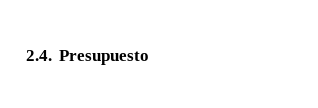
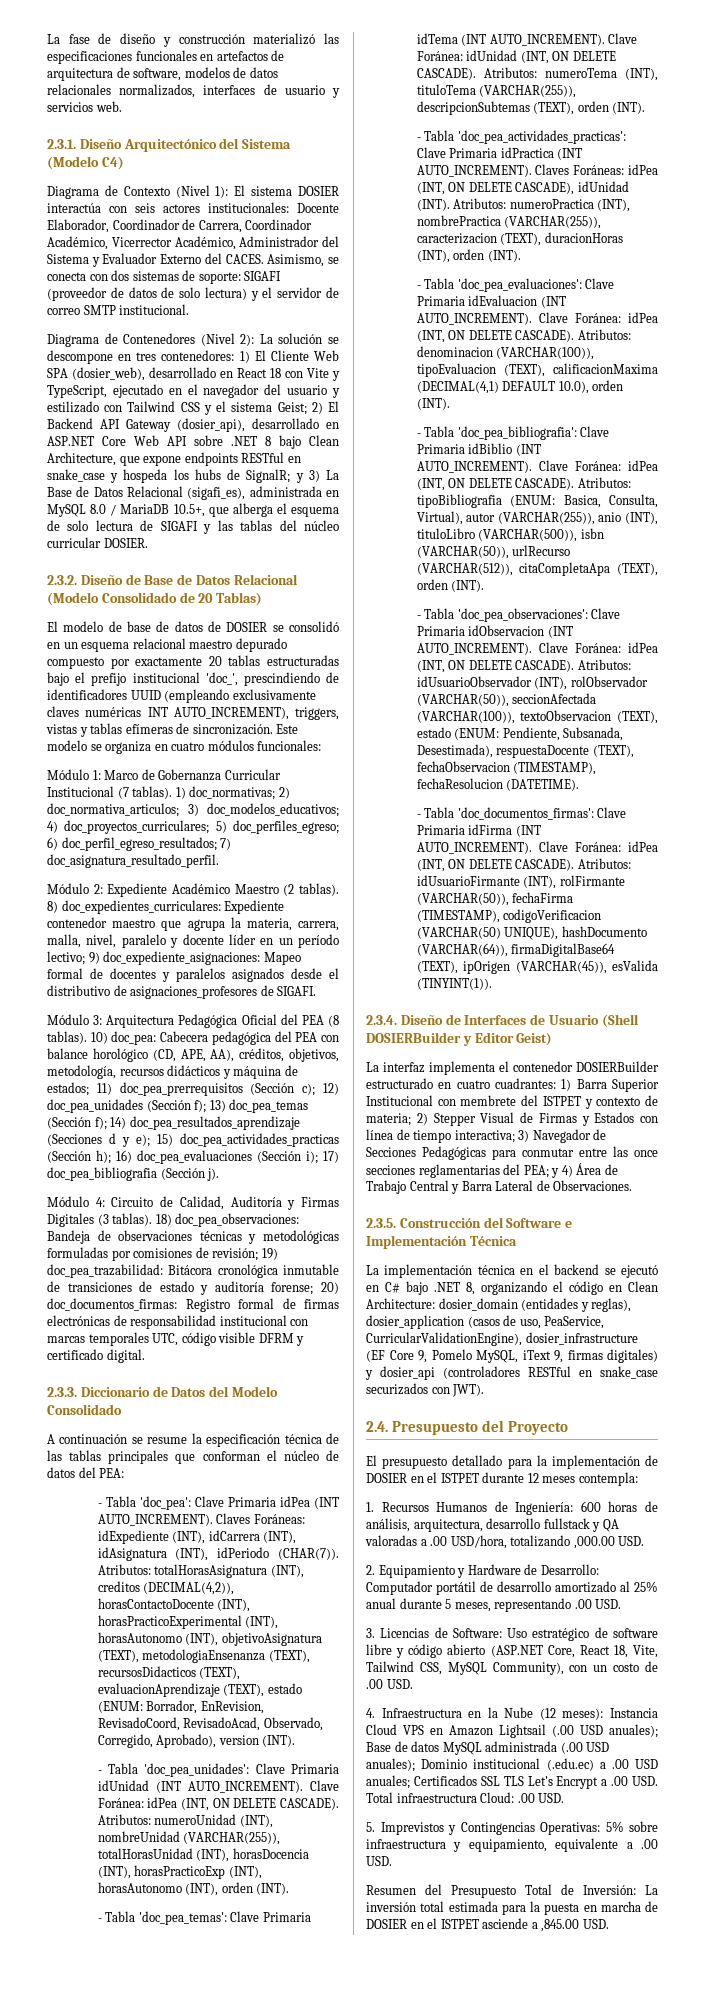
[26,50,150,65] 2.4. Presupuesto -> [47,33,339,47] [47,50,285,64] [47,67,278,81] [47,84,340,98] [47,101,122,112] [47,138,292,152] [47,156,124,170] [47,185,339,199] [47,202,339,213] [47,219,313,233] [47,236,339,250] [47,253,340,267] [47,270,282,284] [47,287,339,301] [47,304,190,315] [47,333,339,347] [47,350,339,364] [47,367,340,381] [47,384,340,398] [47,401,340,415] [47,418,339,432] [47,435,339,449] [47,452,301,466] [47,469,340,483] [47,486,339,500] [47,503,339,517] [47,520,340,534] [47,537,148,548] [47,574,298,585] [47,592,263,606] [47,621,340,632] [47,638,287,652] [47,655,339,669] [47,672,339,686] [47,689,316,703] [47,706,339,720] [46,723,299,737] [47,740,322,754] [47,769,281,781] [47,786,290,800] [47,803,339,817] [47,820,339,834] [47,837,232,851] [47,854,219,868] [47,883,339,897] [47,900,285,914] [47,917,339,931] [47,934,339,948] [47,951,301,965] [47,968,339,982] [47,985,317,999] [47,1014,340,1028] [47,1031,340,1045] [47,1048,340,1062] [47,1065,298,1079] [47,1082,339,1096] [47,1099,309,1113] [47,1116,300,1130] [47,1133,339,1147] [47,1150,339,1164] [47,1167,220,1181] [47,1196,339,1210] [47,1213,300,1227] [47,1230,339,1244] [47,1247,278,1261] [47,1264,339,1278] [47,1281,339,1295] [47,1298,339,1312] [47,1315,309,1329] [47,1332,305,1346] [47,1349,145,1363] [47,1386,278,1397] [47,1404,122,1415] [47,1433,339,1447] [47,1450,340,1464] [47,1467,125,1478] [97,1496,339,1510] [97,1513,305,1526] [97,1530,297,1544] [97,1547,339,1561] [97,1564,304,1578] [97,1581,235,1595] [97,1598,251,1612] [97,1615,279,1629] [97,1632,322,1646] [97,1649,310,1663] [97,1666,241,1680] [97,1683,302,1697] [97,1700,264,1714] [97,1717,323,1731] [97,1734,296,1748] [97,1763,339,1777] [97,1780,339,1793] [97,1797,339,1811] [97,1814,273,1828] [97,1831,281,1845] [97,1848,309,1862] [97,1865,262,1879] [97,1882,290,1896] [97,1911,311,1925] [416,33,638,46] [416,50,616,64] [416,67,658,81] [416,84,577,98] [416,101,646,115] [416,130,626,144] [416,147,583,160] [416,164,658,177] [416,181,629,195] [416,198,631,212] [416,215,602,229] [416,232,623,246] [416,249,521,263] [416,278,615,292] [416,295,566,308] [416,312,658,325] [416,329,631,343] [416,346,595,360] [416,363,658,377] [416,380,624,394] [416,398,450,410] [416,426,610,440] [416,443,541,456] [416,460,658,473] [416,477,631,491] [416,494,658,508] [416,511,658,525] [416,528,604,542] [416,545,571,559] [416,562,658,576] [416,579,485,592] [416,608,621,622] [416,625,573,638] [416,642,658,655] [416,659,631,673] [416,676,648,690] [416,693,597,707] [416,710,658,724] [416,727,624,741] [416,744,634,758] [416,761,597,775] [416,778,580,791] [416,807,627,820] [416,824,541,837] [416,841,658,854] [416,858,631,872] [416,875,625,889] [416,892,574,906] [416,909,602,923] [416,926,647,940] [416,943,616,957] [416,960,658,974] [416,978,492,990] [366,1014,639,1028] [366,1032,553,1046] [366,1061,659,1075] [366,1078,659,1092] [366,1095,658,1109] [366,1112,658,1126] [366,1129,607,1143] [366,1146,658,1160] [366,1163,618,1178] [366,1180,633,1194] [366,1217,573,1228] [366,1235,517,1249] [366,1264,658,1278] [366,1281,658,1295] [366,1298,632,1312] [366,1315,605,1329] [366,1332,638,1346] [366,1349,658,1363] [365,1366,658,1380] [366,1383,485,1397] [366,1420,569,1435] [366,1455,658,1469] [366,1472,638,1486] [366,1501,658,1515] [366,1518,619,1532] [365,1535,645,1549] [366,1564,599,1578] [366,1581,658,1595] [366,1598,622,1612] [366,1627,658,1641] [366,1644,658,1658] [366,1661,658,1675] [366,1679,413,1689] [366,1707,658,1720] [366,1724,658,1738] [366,1741,610,1755] [366,1758,658,1772] [366,1775,658,1789] [366,1792,565,1803] [366,1821,658,1835] [366,1838,658,1852] [366,1856,392,1866] [366,1884,658,1898] [366,1901,658,1915] [366,1918,609,1932] La fase de diseño y construcción materializó las especificaciones funcionales en artefactos de arquitectura de software, modelos de datos relacionales normalizados, interfaces de usuario y servicios web. // 2.3.1. Diseño Arquitectónico del Sistema (Modelo C4) // Diagrama de Contexto (Nivel 1): El sistema DOSIER interactúa con seis actores institucionales: Docente Elaborador, Coordinador de Carrera, Coordinador Académico, Vicerrector Académico, Administrador del Sistema y Evaluador Externo del CACES. Asimismo, se conecta con dos sistemas de soporte: SIGAFI (proveedor de datos de solo lectura) y el servidor de correo SMTP institucional. // Diagrama de Contenedores (Nivel 2): La solución se descompone en tres contenedores: 1) El Cliente Web SPA (dosier_web), desarrollado en React 18 con Vite y TypeScript, ejecutado en el navegador del usuario y estilizado con Tailwind CSS y el sistema Geist; 2) El Backend API Gateway (dosier_api), desarrollado en ASP.NET Core Web API sobre .NET 8 bajo Clean Architecture, que expone endpoints RESTful en snake_case y hospeda los hubs de SignalR; y 3) La Base de Datos Relacional (sigafi_es), administrada en MySQL 8.0 / MariaDB 10.5+, que alberga el esquema de solo lectura de SIGAFI y las tablas del núcleo curricular DOSIER. // 2.3.2. Diseño de Base de Datos Relacional (Modelo Consolidado de 20 Tablas) // El modelo de base de datos de DOSIER se consolidó en un esquema relacional maestro depurado compuesto por exactamente 20 tablas estructuradas bajo el prefijo institucional 'doc_', prescindiendo de identificadores UUID (empleando exclusivamente claves numéricas INT AUTO_INCREMENT), triggers, vistas y tablas efímeras de sincronización. Este modelo se organiza en cuatro módulos funcionales: // Módulo 1: Marco de Gobernanza Curricular Institucional (7 tablas). 1) doc_normativas; 2) doc_normativa_articulos; 3) doc_modelos_educativos; 4) doc_proyectos_curriculares; 5) doc_perfiles_egreso; 6) doc_perfil_egreso_resultados; 7) doc_asignatura_resultado_perfil. // Módulo 2: Expediente Académico Maestro (2 tablas). 8) doc_expedientes_curriculares: Expediente contenedor maestro que agrupa la materia, carrera, malla, nivel, paralelo y docente líder en un período lectivo; 9) doc_expediente_asignaciones: Mapeo formal de docentes y paralelos asignados desde el distributivo de asignaciones_profesores de SIGAFI. // Módulo 3: Arquitectura Pedagógica Oficial del PEA (8 tablas). 10) doc_pea: Cabecera pedagógica del PEA con balance horológico (CD, APE, AA), créditos, objetivos, metodología, recursos didácticos y máquina de estados; 11) doc_pea_prerrequisitos (Sección c); 12) doc_pea_unidades (Sección f); 13) doc_pea_temas (Sección f); 14) doc_pea_resultados_aprendizaje (Secciones d y e); 15) doc_pea_actividades_practicas (Sección h); 16) doc_pea_evaluaciones (Sección i); 17) doc_pea_bibliografia (Sección j). // Módulo 4: Circuito de Calidad, Auditoría y Firmas Digitales (3 tablas). 18) doc_pea_observaciones: Bandeja de observaciones técnicas y metodológicas formuladas por comisiones de revisión; 19) doc_pea_trazabilidad: Bitácora cronológica inmutable de transiciones de estado y auditoría forense; 20) doc_documentos_firmas: Registro formal de firmas electrónicas de responsabilidad institucional con marcas temporales UTC, código visible DFRM y certificado digital. // 2.3.3. Diccionario de Datos del Modelo Consolidado // A continuación se resume la especificación técnica de las tablas principales que conforman el núcleo de datos del PEA: // - Tabla 'doc_pea': Clave Primaria idPea (INT AUTO_INCREMENT). Claves Foráneas: idExpediente (INT), idCarrera (INT), idAsignatura (INT), idPeriodo (CHAR(7)). Atributos: totalHorasAsignatura (INT), creditos (DECIMAL(4,2)), horasContactoDocente (INT), horasPracticoExperimental (INT), horasAutonomo (INT), objetivoAsignatura (TEXT), metodologiaEnsenanza (TEXT), recursosDidacticos (TEXT), evaluacionAprendizaje (TEXT), estado (ENUM: Borrador, EnRevision, RevisadoCoord, RevisadoAcad, Observado, Corregido, Aprobado), version (INT). // - Tabla 'doc_pea_unidades': Clave Primaria idUnidad (INT AUTO_INCREMENT). Clave Foránea: idPea (INT, ON DELETE CASCADE). Atributos: numeroUnidad (INT), nombreUnidad (VARCHAR(255)), totalHorasUnidad (INT), horasDocencia (INT), horasPracticoExp (INT), horasAutonomo (INT), orden (INT). // - Tabla 'doc_pea_temas': Clave Primaria idTema (INT AUTO_INCREMENT). Clave Foránea: idUnidad (INT, ON DELETE CASCADE). Atributos: numeroTema (INT), tituloTema (VARCHAR(255)), descripcionSubtemas (TEXT), orden (INT). // - Tabla 'doc_pea_actividades_practicas': Clave Primaria idPractica (INT AUTO_INCREMENT). Claves Foráneas: idPea (INT, ON DELETE CASCADE), idUnidad (INT). Atributos: numeroPractica (INT), nombrePractica (VARCHAR(255)), caracterizacion (TEXT), duracionHoras (INT), orden (INT). // - Tabla 'doc_pea_evaluaciones': Clave Primaria idEvaluacion (INT AUTO_INCREMENT). Clave Foránea: idPea (INT, ON DELETE CASCADE). Atributos: denominacion (VARCHAR(100)), tipoEvaluacion (TEXT), calificacionMaxima (DECIMAL(4,1) DEFAULT 10.0), orden (INT). // - Tabla 'doc_pea_bibliografia': Clave Primaria idBiblio (INT AUTO_INCREMENT). Clave Foránea: idPea (INT, ON DELETE CASCADE). Atributos: tipoBibliografia (ENUM: Basica, Consulta, Virtual), autor (VARCHAR(255)), anio (INT), tituloLibro (VARCHAR(500)), isbn (VARCHAR(50)), urlRecurso (VARCHAR(512)), citaCompletaApa (TEXT), orden (INT). // - Tabla 'doc_pea_observaciones': Clave Primaria idObservacion (INT AUTO_INCREMENT). Clave Foránea: idPea (INT, ON DELETE CASCADE). Atributos: idUsuarioObservador (INT), rolObservador (VARCHAR(50)), seccionAfectada (VARCHAR(100)), textoObservacion (TEXT), estado (ENUM: Pendiente, Subsanada, Desestimada), respuestaDocente (TEXT), fechaObservacion (TIMESTAMP), fechaResolucion (DATETIME). // - Tabla 'doc_documentos_firmas': Clave Primaria idFirma (INT AUTO_INCREMENT). Clave Foránea: idPea (INT, ON DELETE CASCADE). Atributos: idUsuarioFirmante (INT), rolFirmante (VARCHAR(50)), fechaFirma (TIMESTAMP), codigoVerificacion (VARCHAR(50) UNIQUE), hashDocumento (VARCHAR(64)), firmaDigitalBase64 (TEXT), ipOrigen (VARCHAR(45)), esValida (TINYINT(1)). // 2.3.4. Diseño de Interfaces de Usuario (Shell DOSIERBuilder y Editor Geist) // La interfaz implementa el contenedor DOSIERBuilder estructurado en cuatro cuadrantes: 1) Barra Superior Institucional con membrete del ISTPET y contexto de materia; 2) Stepper Visual de Firmas y Estados con línea de tiempo interactiva; 3) Navegador de Secciones Pedagógicas para conmutar entre las once secciones reglamentarias del PEA; y 4) Área de Trabajo Central y Barra Lateral de Observaciones. // 2.3.5. Construcción del Software e Implementación Técnica // La implementación técnica en el backend se ejecutó en C# bajo .NET 8, organizando el código en Clean Architecture: dosier_domain (entidades y reglas), dosier_application (casos de uso, PeaService, CurricularValidationEngine), dosier_infrastructure (EF Core 9, Pomelo MySQL, iText 9, firmas digitales) y dosier_api (controladores RESTful en snake_case securizados con JWT). // 2.4. Presupuesto del Proyecto // El presupuesto detallado para la implementación de DOSIER en el ISTPET durante 12 meses contempla: // 1. Recursos Humanos de Ingeniería: 600 horas de análisis, arquitectura, desarrollo fullstack y QA valoradas a .00 USD/hora, totalizando ,000.00 USD. // 2. Equipamiento y Hardware de Desarrollo: Computador portátil de desarrollo amortizado al 25% anual durante 5 meses, representando .00 USD. // 3. Licencias de Software: Uso estratégico de software libre y código abierto (ASP.NET Core, React 18, Vite, Tailwind CSS, MySQL Community), con un costo de .00 USD. // 4. Infraestructura en la Nube (12 meses): Instancia Cloud VPS en Amazon Lightsail (.00 USD anuales); Base de datos MySQL administrada (.00 USD anuales); Dominio institucional (.edu.ec) a .00 USD anuales; Certificados SSL TLS Let's Encrypt a .00 USD. Total infraestructura Cloud: .00 USD. // 5. Imprevistos y Contingencias Operativas: 5% sobre infraestructura y equipamiento, equivalente a .00 USD. // Resumen del Presupuesto Total de Inversión: La inversión total estimada para la puesta en marcha de DOSIER en el ISTPET asciende a ,845.00 USD.

